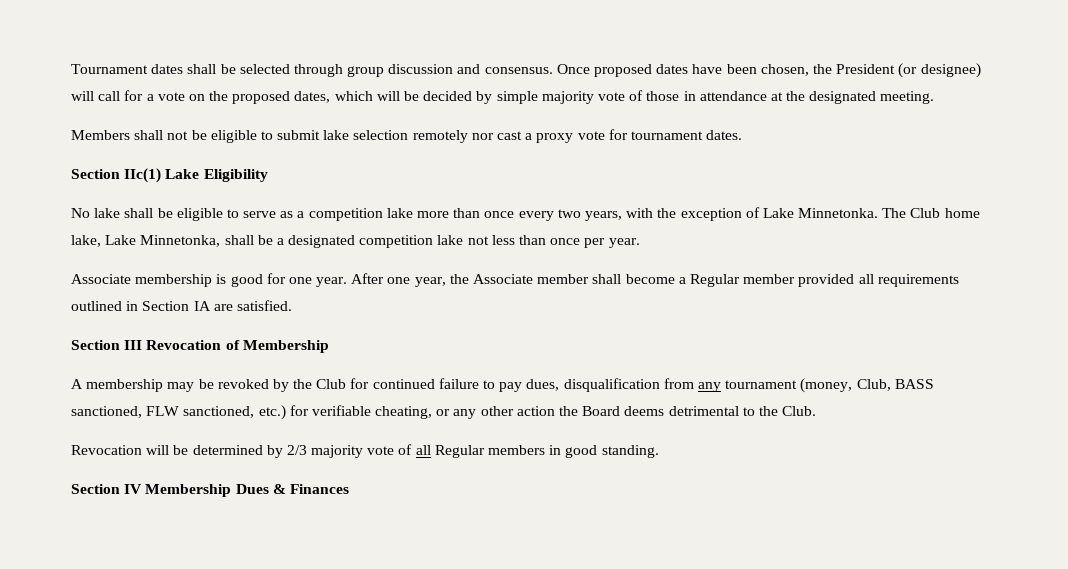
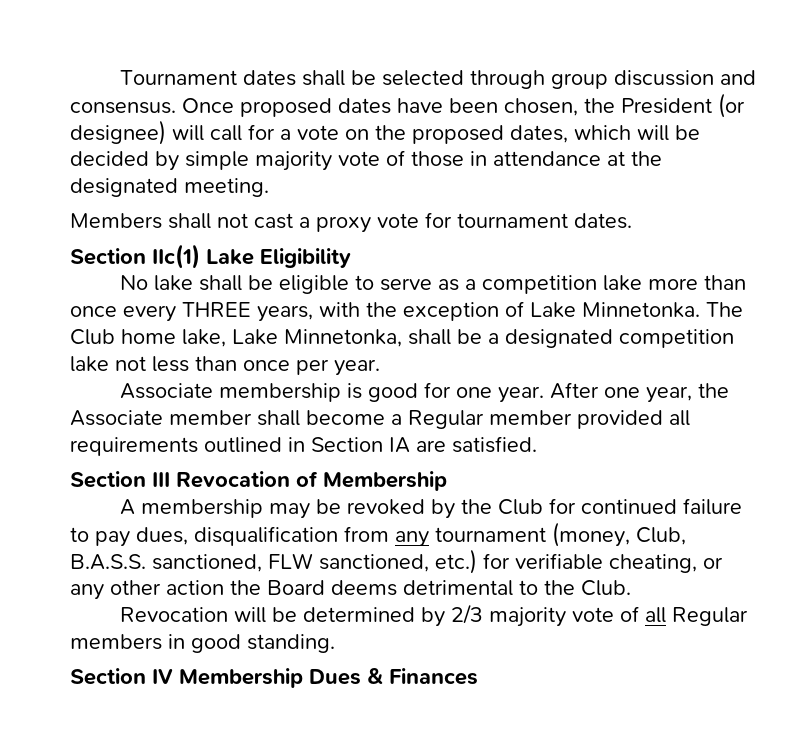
[191,130,494,143] be eligible to submit lake selection remotely nor -> (248, 220) none
[557,209,581,218] two -> [182,302,251,317] THREE
[894,379,934,389] BASS -> [70,554,146,570] B.A.S.S.

